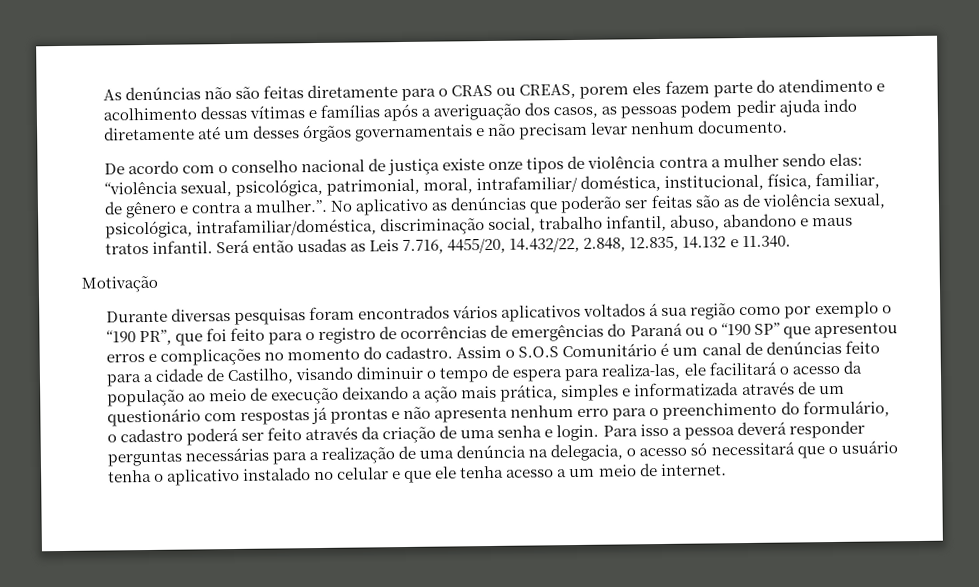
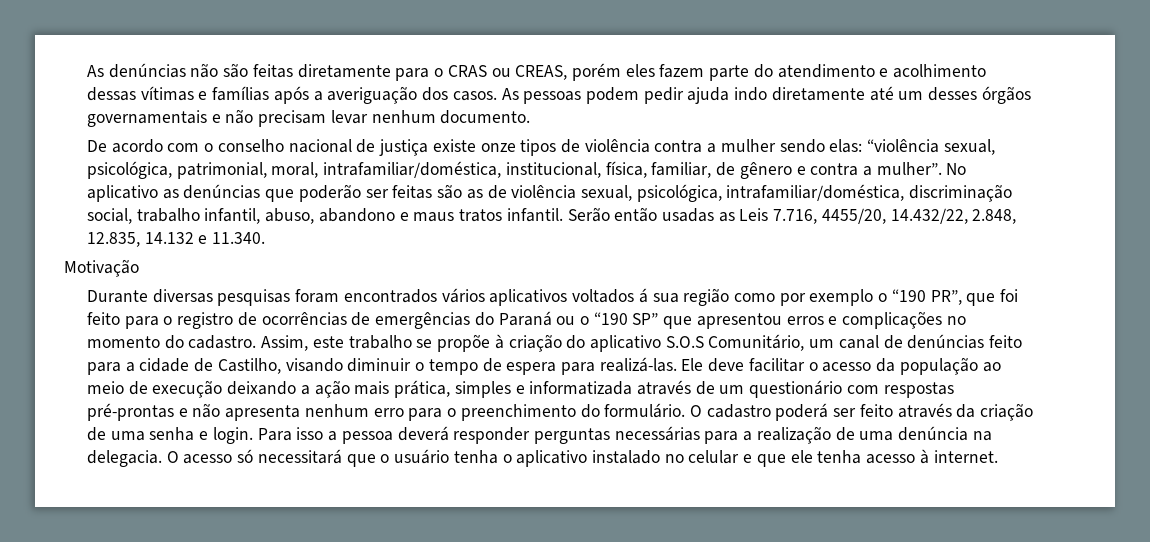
[579,86,630,99] porem -> [571,63,621,81] porém
[553,106,618,119] casos, as -> [452,88,519,101] casos. As
[476,174,662,194] intrafamiliar/ doméstica, -> [323,161,502,178] intrafamiliar/doméstica,
[255,199,329,213] mulher.”. -> [876,162,942,175] mulher”.
[215,239,250,254] Será -> [567,207,610,222] Serão
[456,342,670,359] Assim o S.O.S Comunitário é -> [261,334,805,352] Assim, este trabalho se propõe à criação do aplicativo S.O.S Comunitário,
[601,361,777,380] realiza-las, ele facilitará -> [599,357,805,372] realizá-las. Ele deve facilitar
[311,406,389,425] já prontas -> [87,403,175,421] pré-prontas
[802,400,890,418] [106,434,117,443] formulário, o -> [604,403,702,418] formulário. O
[550,443,637,462] delegacia, o -> [87,450,179,467] delegacia. O
[557,463,658,478] a um meio de -> [919,449,929,464] à

